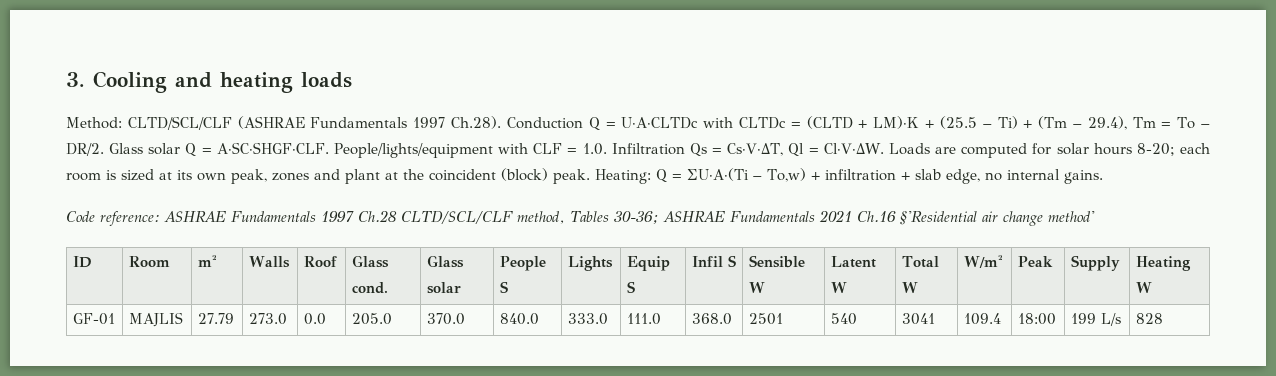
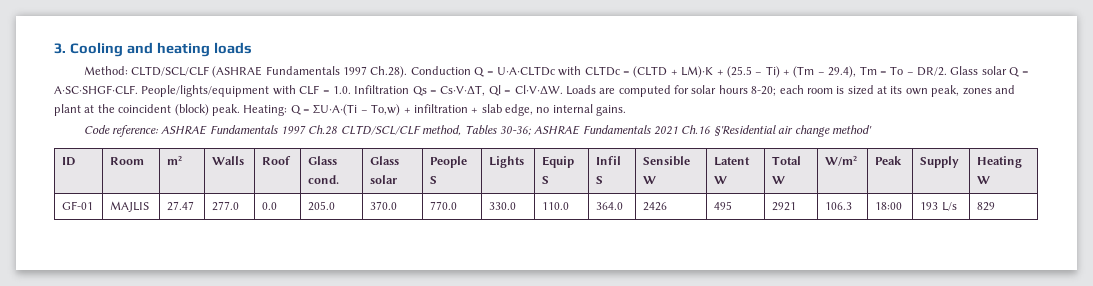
[197,313,234,324] [248,313,287,325] 27.79 | 273.0 -> [167,201,195,211] [212,201,240,211] 27.47 | 277.0
[499,313,539,325] [567,313,608,325] [626,313,661,325] [691,313,732,325] [748,313,783,325] [830,313,857,325] [901,313,935,325] [963,313,1001,325] 840.0 | 333.0 | 111.0 | 368.0 | 2501 | 540 | 3041 | 109.4 -> [430,201,458,210] [489,202,517,210] [542,202,570,210] [596,202,624,210] [643,202,668,211] [714,201,733,210] [772,202,797,211] [825,202,853,210] 770.0 | 330.0 | 110.0 | 364.0 | 2426 | 495 | 2921 | 106.3
[1070,313,1096,324] 199 -> [920,202,939,210] 193
[1135,313,1163,324] 828 -> [977,202,996,211] 829

